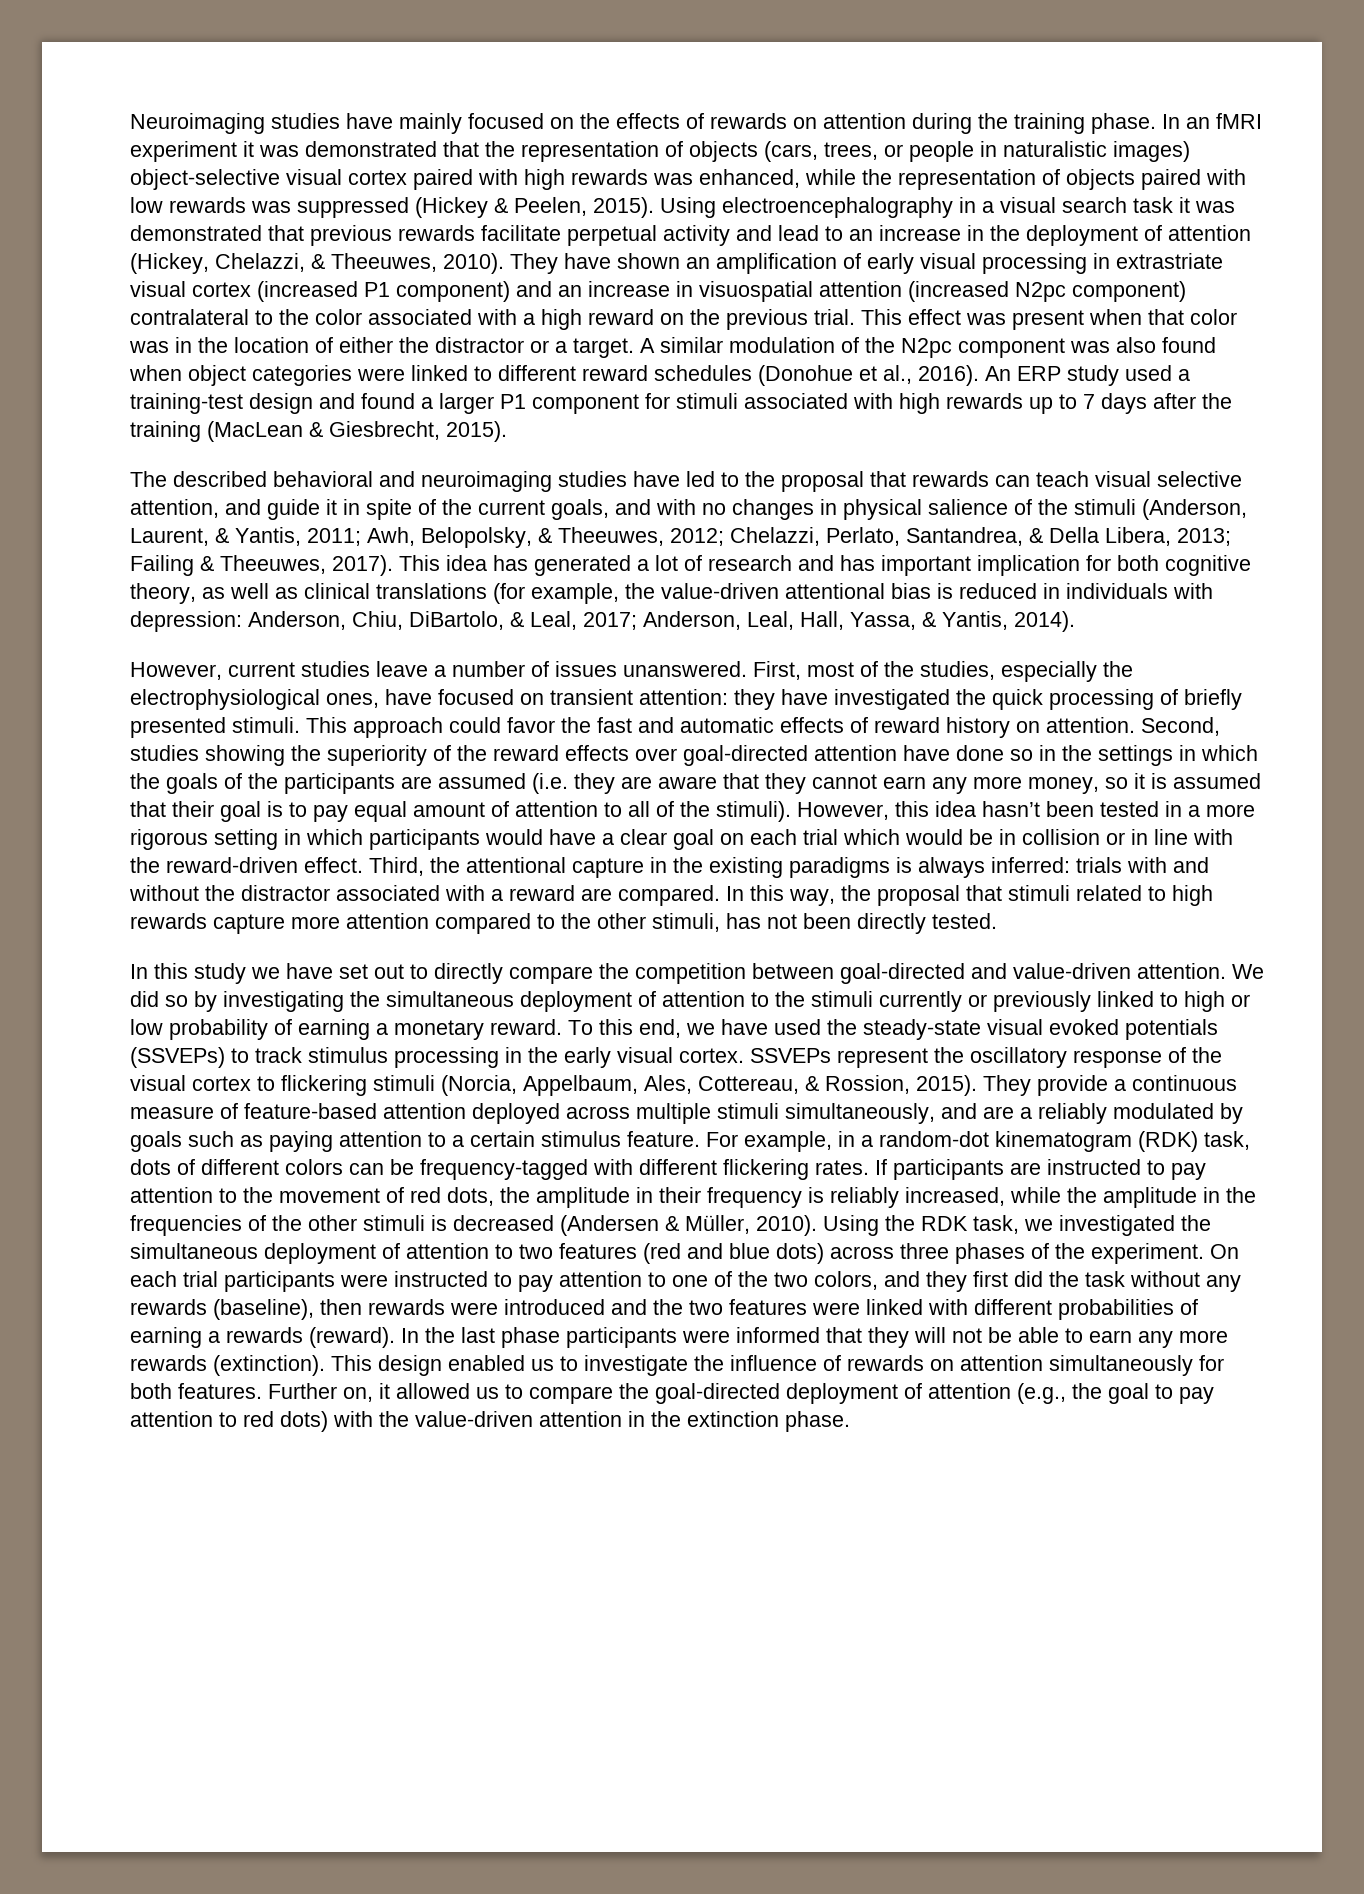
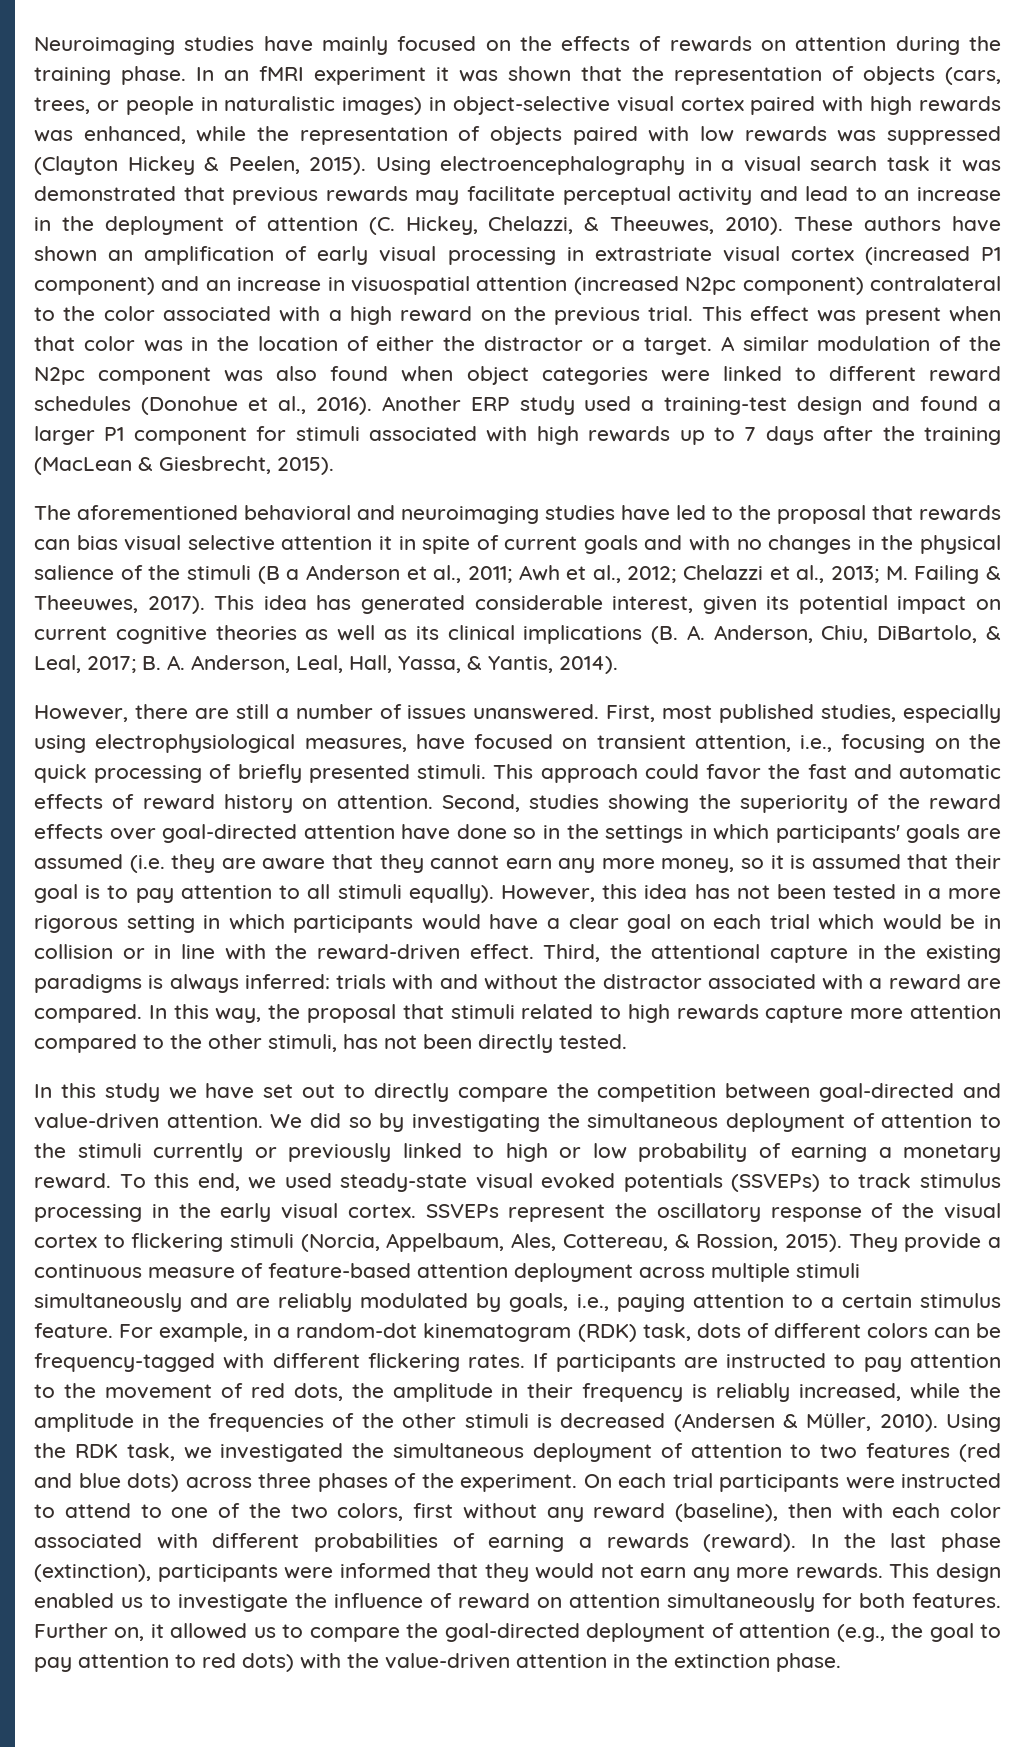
[305,141,437,157] demonstrated -> [508,66,571,82] shown
(1190, 151) none -> [429,97,447,111] in
[415,197,488,218] (Hickey -> [34,156,195,175] (Clayton Hickey
[481,225,657,246] facilitate perpetual -> [415,186,671,205] may facilitate perceptual
[130,253,209,274] (Hickey, -> [368,216,478,235] (C. Hickey,
[510,253,558,274] They -> [794,216,942,231] These authors
[985,366,1011,381] An -> [381,396,461,411] Another
[173,471,267,487] described -> [77,505,238,520] aforementioned
[1036,471,1089,487] teach -> [76,535,118,550] bias
[130,499,320,520] attention, and guide -> [281,536,373,550] attention
[442,499,609,520] the current goals, -> [504,535,638,554] current goals
(837, 507) none -> [881,535,914,550] the
[1142,499,1247,520] [130,527,1231,548] (Anderson, Laurent, & Yantis, 2011; Awh, Belopolsky, & Theeuwes, 2012; Chelazzi, Perlato, Santandrea, & Della Libera, 2013; -> [257,565,908,584] (B a Anderson et al., 2011; Awh et al., 2012; Chelazzi et al., 2013; M.
[637,555,1251,576] [130,583,1213,604] [130,611,242,632] a lot of research and has important implication for both cognitive theory, as well as clinical translations (for example, the value-driven attentional bias is reduced in individuals with depression: -> [474,595,1002,614] [34,625,705,644] considerable interest, given its potential impact on current cognitive theories as well as its clinical implications (B. A.
(637, 621) none -> [142,655,185,670] B. A.
[228,661,428,677] current studies leave -> [134,704,269,719] there are still
[860,661,1133,682] [130,689,950,710] of the studies, especially the electrophysiological ones, have focused on transient attention: they have investigated -> [719,704,1001,723] [34,734,960,753] published studies, especially using electrophysiological measures, have focused on transient attention, i.e., focusing on
[130,773,395,794] the goals of the participants -> [775,824,961,843] participants' goals
[354,801,791,822] equal amount of attention to all of the stimuli). -> [180,884,494,903] attention to all stimuli equally).
[982,801,1040,817] hasn’t -> [694,884,770,899] has not
[721,1019,857,1035] have used the -> [284,1173,332,1188] used
[472,1103,560,1124] deployed -> [514,1263,633,1282] deployment
[785,1103,935,1124] simultaneously, -> [34,1293,182,1312] simultaneously
[1020,1107,1032,1119] a -> (271, 1302) none
[130,1131,263,1152] goals such as -> [509,1293,609,1312] goals, i.e.,
[518,1271,642,1292] pay attention -> [64,1503,131,1518] attend
[884,1271,1125,1292] and they first did the task -> [413,1503,453,1518] first
[130,1299,207,1315] rewards -> [593,1503,666,1519] reward
[368,1299,923,1315] rewards were introduced and the two features were linked -> [841,1503,1001,1519] [34,1533,142,1548] with each color associated
(560, 1337) none -> [34,1564,151,1582] (extinction),
[914,1327,1228,1348] [130,1355,325,1376] will not be able to earn any more rewards (extinction). -> [535,1563,883,1582] would not earn any more rewards.
[847,1355,924,1371] rewards -> [458,1593,530,1609] reward

